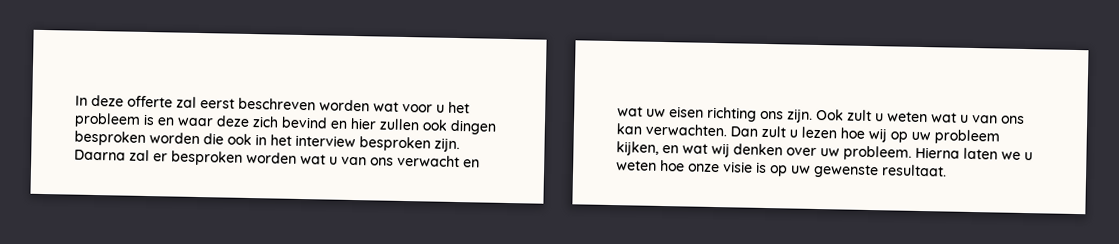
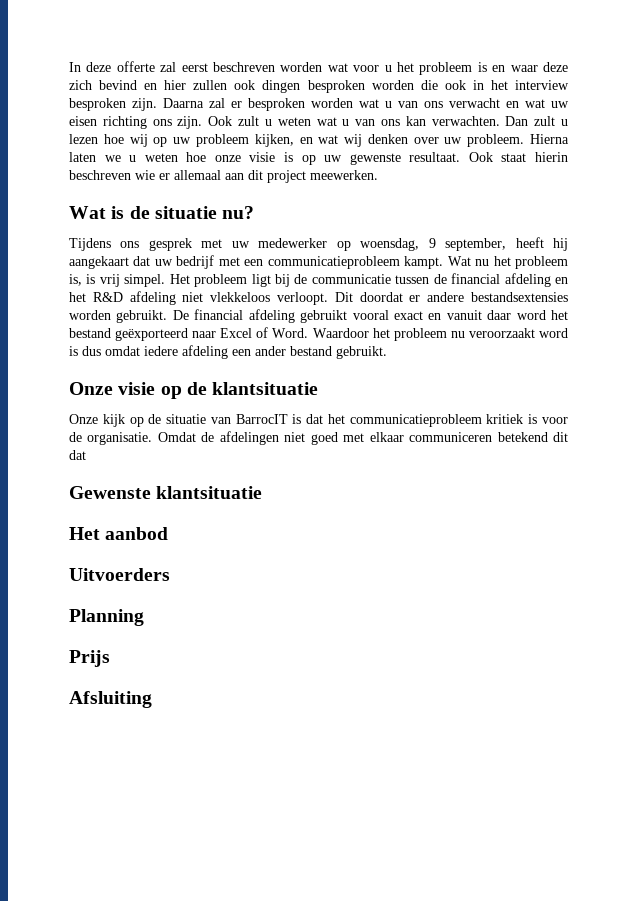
(947, 170) none -> [468,152,568,162] [69,170,378,183] [69,206,255,219] [69,237,568,251] [69,255,568,269] [69,273,568,287] [69,291,568,305] [69,309,569,323] [69,327,568,341] [69,345,387,359] [69,382,319,399] [69,414,568,427] [69,431,568,445] [69,450,86,460] [69,486,263,499] [69,527,169,540] [69,568,170,581] [69,609,144,626] [69,650,110,667] [69,691,152,708] Ook staat hierin beschreven wie er allemaal aan dit project meewerken. // Wat is de situatie nu? // Tijdens ons gesprek met uw medewerker op woensdag, 9 september, heeft hij aangekaart dat uw bedrijf met een communicatieprobleem kampt. Wat nu het probleem is, is vrij simpel. Het probleem ligt bij de communicatie tussen de financial afdeling en het R&D afdeling niet vlekkeloos verloopt. Dit doordat er andere bestandsextensies worden gebruikt. De financial afdeling gebruikt vooral exact en vanuit daar word het bestand geëxporteerd naar Excel of Word. Waardoor het probleem nu veroorzaakt word is dus omdat iedere afdeling een ander bestand gebruikt. // Onze visie op de klantsituatie // Onze kijk op de situatie van BarrocIT is dat het communicatieprobleem kritiek is voor de organisatie. Omdat de afdelingen niet goed met elkaar communiceren betekend dit dat // Gewenste klantsituatie // Het aanbod // Uitvoerders // Planning // Prijs // Afsluiting

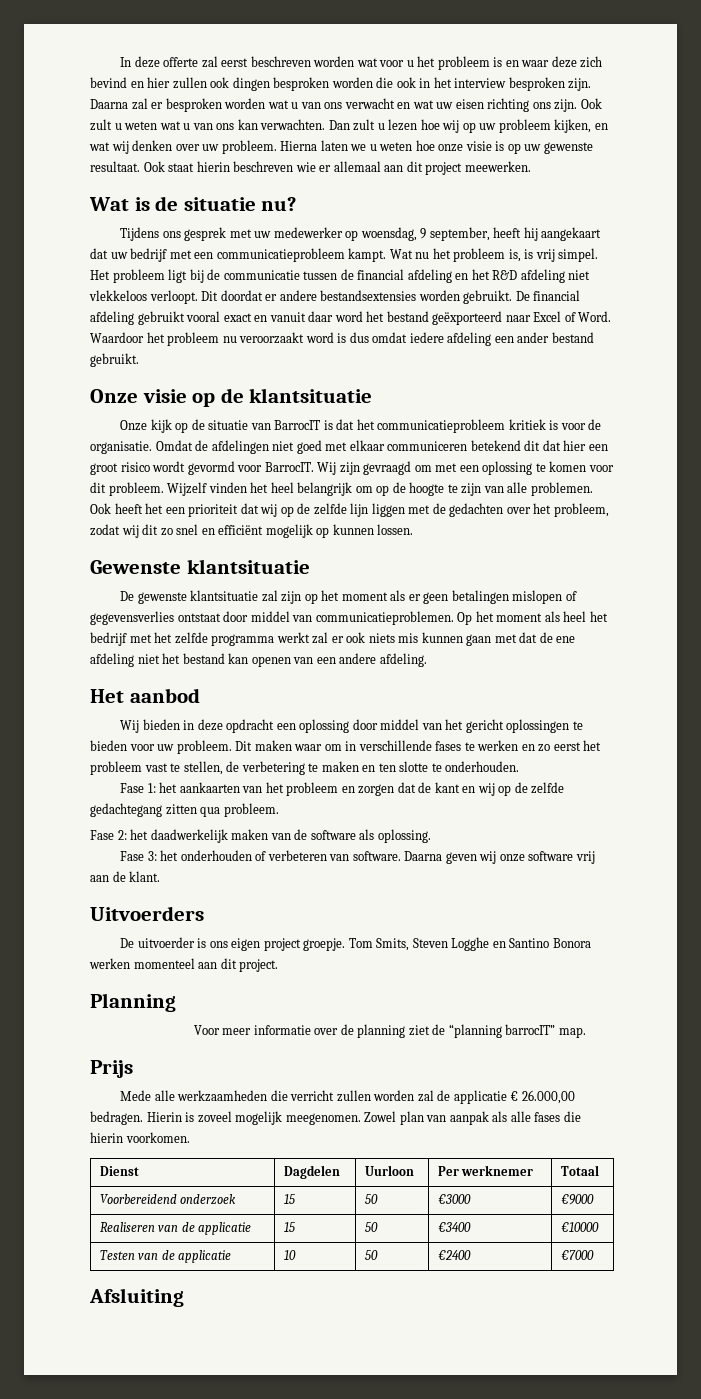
[69,486,263,499] [69,527,169,540] [69,568,170,581] [69,609,144,626] [69,650,110,667] // Gewenste klantsituatie // Het aanbod // Uitvoerders // Planning // Prijs -> [563,440,608,451] [90,461,614,475] [90,482,593,496] [90,503,609,517] [90,524,414,538] [90,559,310,574] [120,590,577,604] [90,611,608,625] [90,632,576,646] [90,653,427,667] [90,688,200,703] [120,719,583,733] [90,740,602,754] [90,761,520,775] [120,782,565,796] [90,803,279,817] [90,829,431,843] [120,850,595,864] [90,871,161,882] [90,906,204,921] [120,937,591,951] [89,958,279,972] [90,993,176,1012] [193,1024,586,1038] [90,1060,133,1078] [120,1090,575,1104] [90,1111,581,1125] [90,1132,190,1143] [99,1166,139,1176] [283,1165,340,1179] [364,1165,414,1176] [437,1165,534,1176] [560,1165,599,1176] [99,1194,237,1205] [283,1194,295,1204] [364,1194,378,1204] [437,1194,471,1204] [560,1194,594,1205] [99,1222,252,1235] [283,1222,295,1232] [364,1222,378,1232] [437,1222,471,1232] [560,1222,599,1232] [99,1250,232,1263] [283,1250,296,1260] [364,1250,378,1260] [437,1250,471,1260] [560,1250,594,1260] hier een groot risico wordt gevormd voor BarrocIT. Wij zijn gevraagd om met een oplossing te komen voor dit probleem. Wijzelf vinden het heel belangrijk om op de hoogte te zijn van alle problemen. Ook heeft het een prioriteit dat wij op de zelfde lijn liggen met de gedachten over het probleem, zodat wij dit zo snel en efficiënt mogelijk op kunnen lossen. // Gewenste klantsituatie // De gewenste klantsituatie zal zijn op het moment als er geen betalingen mislopen of gegevensverlies ontstaat door middel van communicatieproblemen. Op het moment als heel het bedrijf met het zelfde programma werkt zal er ook niets mis kunnen gaan met dat de ene afdeling niet het bestand kan openen van een andere afdeling. // Het aanbod // Wij bieden in deze opdracht een oplossing door middel van het gericht oplossingen te bieden voor uw probleem. Dit maken waar om in verschillende fases te werken en zo eerst het probleem vast te stellen, de verbetering te maken en ten slotte te onderhouden. // Fase 1: het aankaarten van het probleem en zorgen dat de kant en wij op de zelfde gedachtegang zitten qua probleem. // Fase 2: het daadwerkelijk maken van de software als oplossing. // Fase 3: het onderhouden of verbeteren van software. Daarna geven wij onze software vrij aan de klant. // Uitvoerders // De uitvoerder is ons eigen project groepje. Tom Smits, Steven Logghe en Santino Bonora werken momenteel aan dit project. // Planning // Voor meer informatie over de planning ziet de “planning barrocIT” map. // Prijs // Mede alle werkzaamheden die verricht zullen worden zal de applicatie € 26.000,00 bedragen. Hierin is zoveel mogelijk meegenomen. Zowel plan van aanpak als alle fases die hierin voorkomen. // Dienst | Dagdelen | Uurloon | Per werknemer | Totaal // Voorbereidend onderzoek | 15 | 50 | €3000 | €9000 // Realiseren van de applicatie | 15 | 50 | €3400 | €10000 // Testen van de applicatie | 10 | 50 | €2400 | €7000

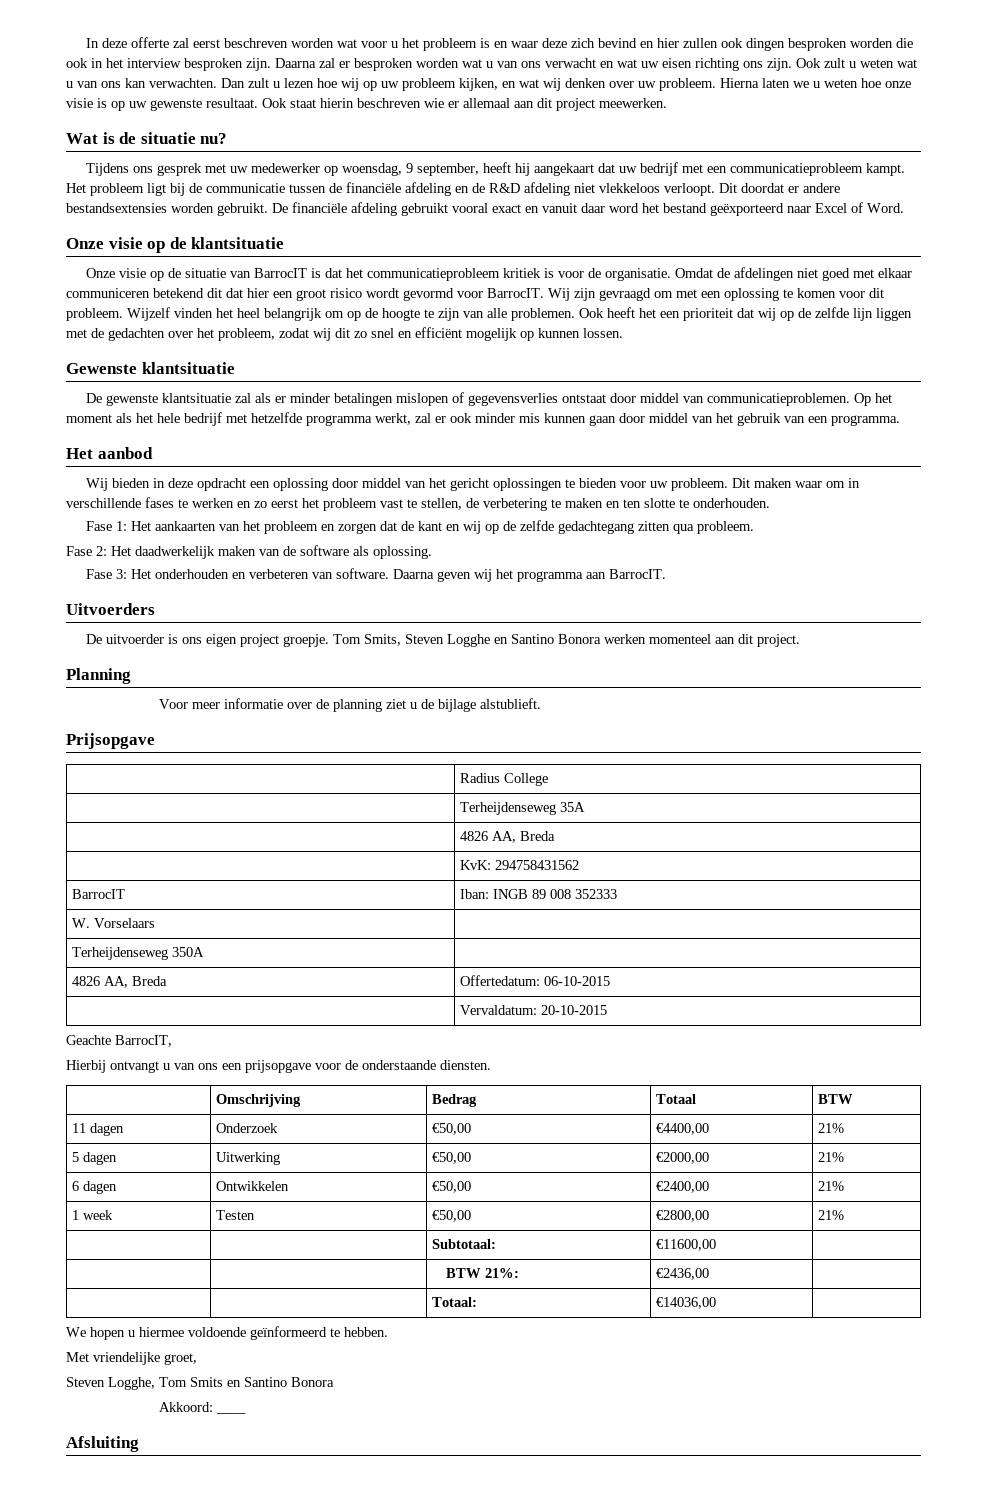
[389,248,599,262] Wat nu het probleem is, is vrij simpel. -> (905, 169) none
[357,269,405,280] financial -> [346,182,401,193] financiële
[471,269,490,280] het -> [472,183,485,193] de
[533,290,581,301] financial -> [292,202,347,213] financiële
[90,332,594,346] [90,353,139,367] Waardoor het probleem nu veroorzaakt word is dus omdat iedere afdeling een ander bestand gebruikt. -> (904, 208) none
[150,419,172,433] kijk -> [118,268,146,278] visie
[281,590,388,604] zijn op het moment -> (251, 398) none
[423,592,449,604] geen -> [289,393,330,403] minder
[563,611,608,622] [90,632,310,646] heel het bedrijf met het zelfde programma werkt -> [136,412,411,426] het hele bedrijf met hetzelfde programma werkt,
[368,633,395,643] niets -> [475,413,515,423] minder
[494,632,576,643] [90,653,427,667] met dat de ene afdeling niet het bestand kan openen van een andere afdeling. -> [619,413,900,426] door middel van het gebruik van een programma.
[159,782,178,793] het -> [130,521,151,531] Het
[130,829,149,840] het -> [111,546,131,556] Het
[160,850,267,861] het onderhouden of -> [130,569,246,579] Het onderhouden en
[499,851,595,864] [90,871,161,882] onze software vrij aan de klant. -> [495,569,666,582] het programma aan BarrocIT.
[432,1024,586,1038] [90,1060,133,1078] [120,1090,575,1104] [90,1111,581,1125] [90,1132,190,1143] [99,1166,139,1176] [283,1165,340,1179] [364,1165,414,1176] [437,1165,534,1176] [560,1165,599,1176] [99,1194,237,1205] [283,1194,295,1204] [364,1194,378,1204] [437,1194,471,1204] [560,1194,594,1205] [99,1222,252,1235] [283,1222,295,1232] [364,1222,378,1232] [437,1222,471,1232] [560,1222,599,1232] [99,1250,232,1263] [283,1250,296,1260] [364,1250,378,1260] [437,1250,471,1260] [560,1250,594,1260] de “planning barrocIT” map. // Prijs // Mede alle werkzaamheden die verricht zullen worden zal de applicatie € 26.000,00 bedragen. Hierin is zoveel mogelijk meegenomen. Zowel plan van aanpak als alle fases die hierin voorkomen. // Dienst | Dagdelen | Uurloon | Per werknemer | Totaal // Voorbereidend onderzoek | 15 | 50 | €3000 | €9000 // Realiseren van de applicatie | 15 | 50 | €3400 | €10000 // Testen van de applicatie | 10 | 50 | €2400 | €7000 -> [409,698,541,712] [66,733,155,749] [460,773,549,786] [460,802,586,815] [460,831,556,843] [460,860,580,870] [72,889,126,899] [460,889,618,899] [72,918,156,928] [72,947,205,960] [72,976,168,988] [460,975,611,986] [460,1005,608,1015] [66,1035,172,1047] [66,1060,491,1073] [216,1094,302,1107] [432,1094,478,1107] [656,1094,697,1104] [818,1094,854,1104] [72,1123,125,1136] [216,1123,279,1133] [432,1123,472,1135] [656,1123,710,1135] [818,1123,845,1133] [72,1152,118,1165] [216,1152,281,1165] [432,1152,472,1164] [656,1152,710,1164] [818,1152,845,1162] [72,1181,118,1194] [216,1181,290,1191] [432,1181,472,1193] [656,1181,710,1193] [818,1181,845,1191] [72,1210,114,1220] [216,1210,256,1220] [432,1210,472,1222] [656,1210,710,1222] [818,1210,845,1220] [432,1239,497,1249] [656,1239,717,1251] [446,1268,520,1278] [656,1268,710,1280] [432,1297,478,1307] [656,1297,717,1309] [66,1326,388,1340] [66,1352,197,1365] [66,1377,334,1390] [158,1402,213,1412] [215,1412,246,1414] u de bijlage alstublieft. // Prijsopgave // | Radius College // | Terheijdenseweg 35A // | 4826 AA, Breda // | KvK: 294758431562 // BarrocIT | Iban: INGB 89 008 352333 // W. Vorselaars | // Terheijdenseweg 350A | // 4826 AA, Breda | Offertedatum: 06-10-2015 // | Vervaldatum: 20-10-2015 // Geachte BarrocIT, // Hierbij ontvangt u van ons een prijsopgave voor de onderstaande diensten. // | Omschrijving | Bedrag | Totaal | BTW // 11 dagen | Onderzoek | €50,00 | €4400,00 | 21% // 5 dagen | Uitwerking | €50,00 | €2000,00 | 21% // 6 dagen | Ontwikkelen | €50,00 | €2400,00 | 21% // 1 week | Testen | €50,00 | €2800,00 | 21% // | | Subtotaal: | €11600,00 | // | | BTW 21%: | €2436,00 | // | | Totaal: | €14036,00 | // We hopen u hiermee voldoende geïnformeerd te hebben. // Met vriendelijke groet, // Steven Logghe, Tom Smits en Santino Bonora // Akkoord: ____

